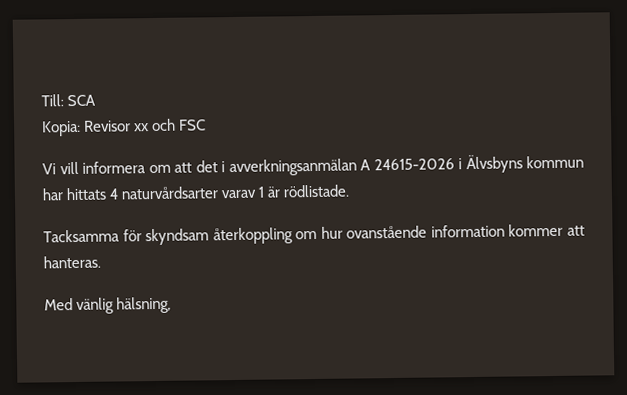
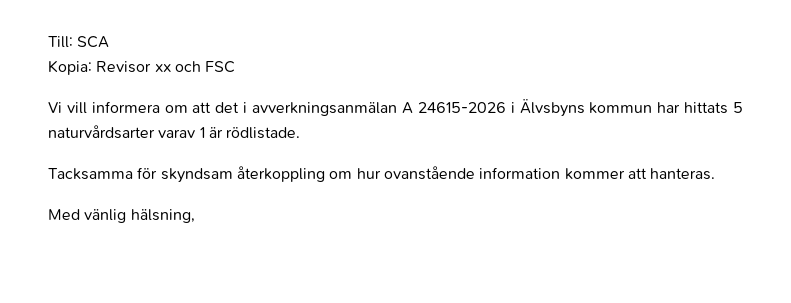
[109,188,120,200] 4 -> [733,102,744,113] 5

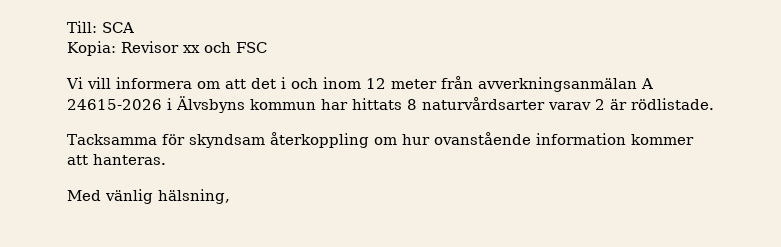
(248, 107) none -> [291,76,473,89] och inom 12 meter från
[733,102,744,113] 5 -> [407,99,417,110] 8
[199,127,205,138] 1 -> [595,99,605,110] 2

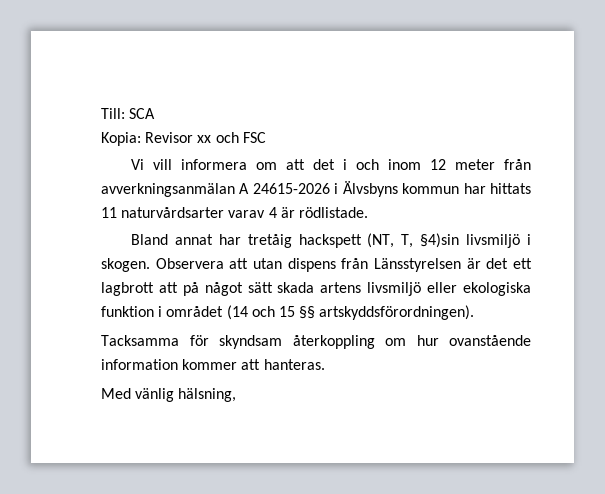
[407,99,417,110] 8 -> [101,207,117,218] 11
[595,99,605,110] 2 -> [268,207,277,218] 4
(714, 104) none -> [131,233,531,248] [101,258,532,272] [101,282,531,296] [101,305,475,320] // Bland annat har tretåig hackspett (NT, T, §4)sin livsmiljö i skogen. Observera att utan dispens från Länsstyrelsen är det ett lagbrott att på något sätt skada artens livsmiljö eller ekologiska funktion i området (14 och 15 §§ artskyddsförordningen).

